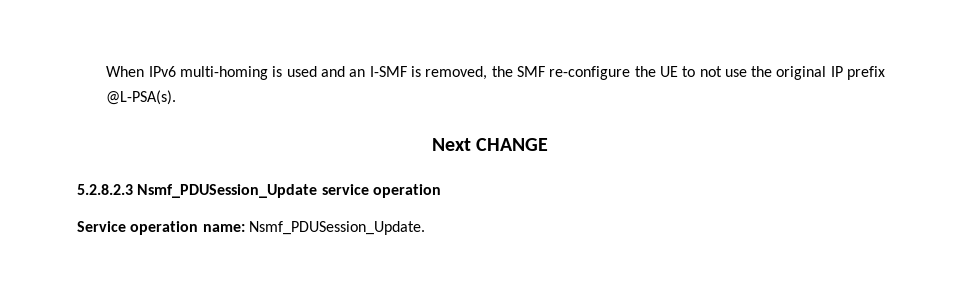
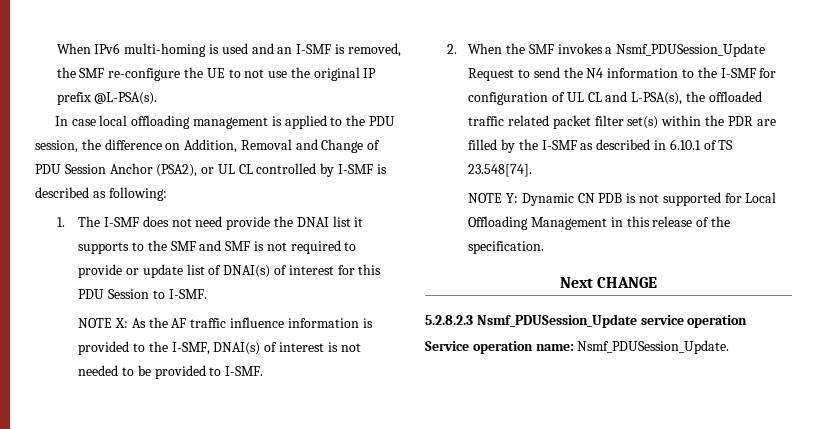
(177, 97) none -> [54,115,395,129] [35,139,381,153] [35,163,387,177] [35,187,167,201] [56,216,364,230] [78,240,357,254] [78,264,382,278] [78,289,207,299] [78,317,373,328] [78,341,361,355] [78,365,264,379] [446,43,766,57] [468,67,777,81] [468,91,762,105] [468,115,776,129] [468,139,734,153] [468,164,533,177] [468,192,777,206] [468,216,730,230] [468,241,545,254] // In case local offloading management is applied to the PDU session, the difference on Addition, Removal and Change of PDU Session Anchor (PSA2), or UL CL controlled by I-SMF is described as following: // 1. The I-SMF does not need provide the DNAI list it supports to the SMF and SMF is not required to provide or update list of DNAI(s) of interest for this PDU Session to I-SMF. // NOTE X: As the AF traffic influence information is provided to the I-SMF, DNAI(s) of interest is not needed to be provided to I-SMF. // 2. When the SMF invokes a Nsmf_PDUSession_Update Request to send the N4 information to the I-SMF for configuration of UL CL and L-PSA(s), the offloaded traffic related packet filter set(s) within the PDR are filled by the I-SMF as described in 6.10.1 of TS 23.548[74]. // NOTE Y: Dynamic CN PDB is not supported for Local Offloading Management in this release of the specification.

